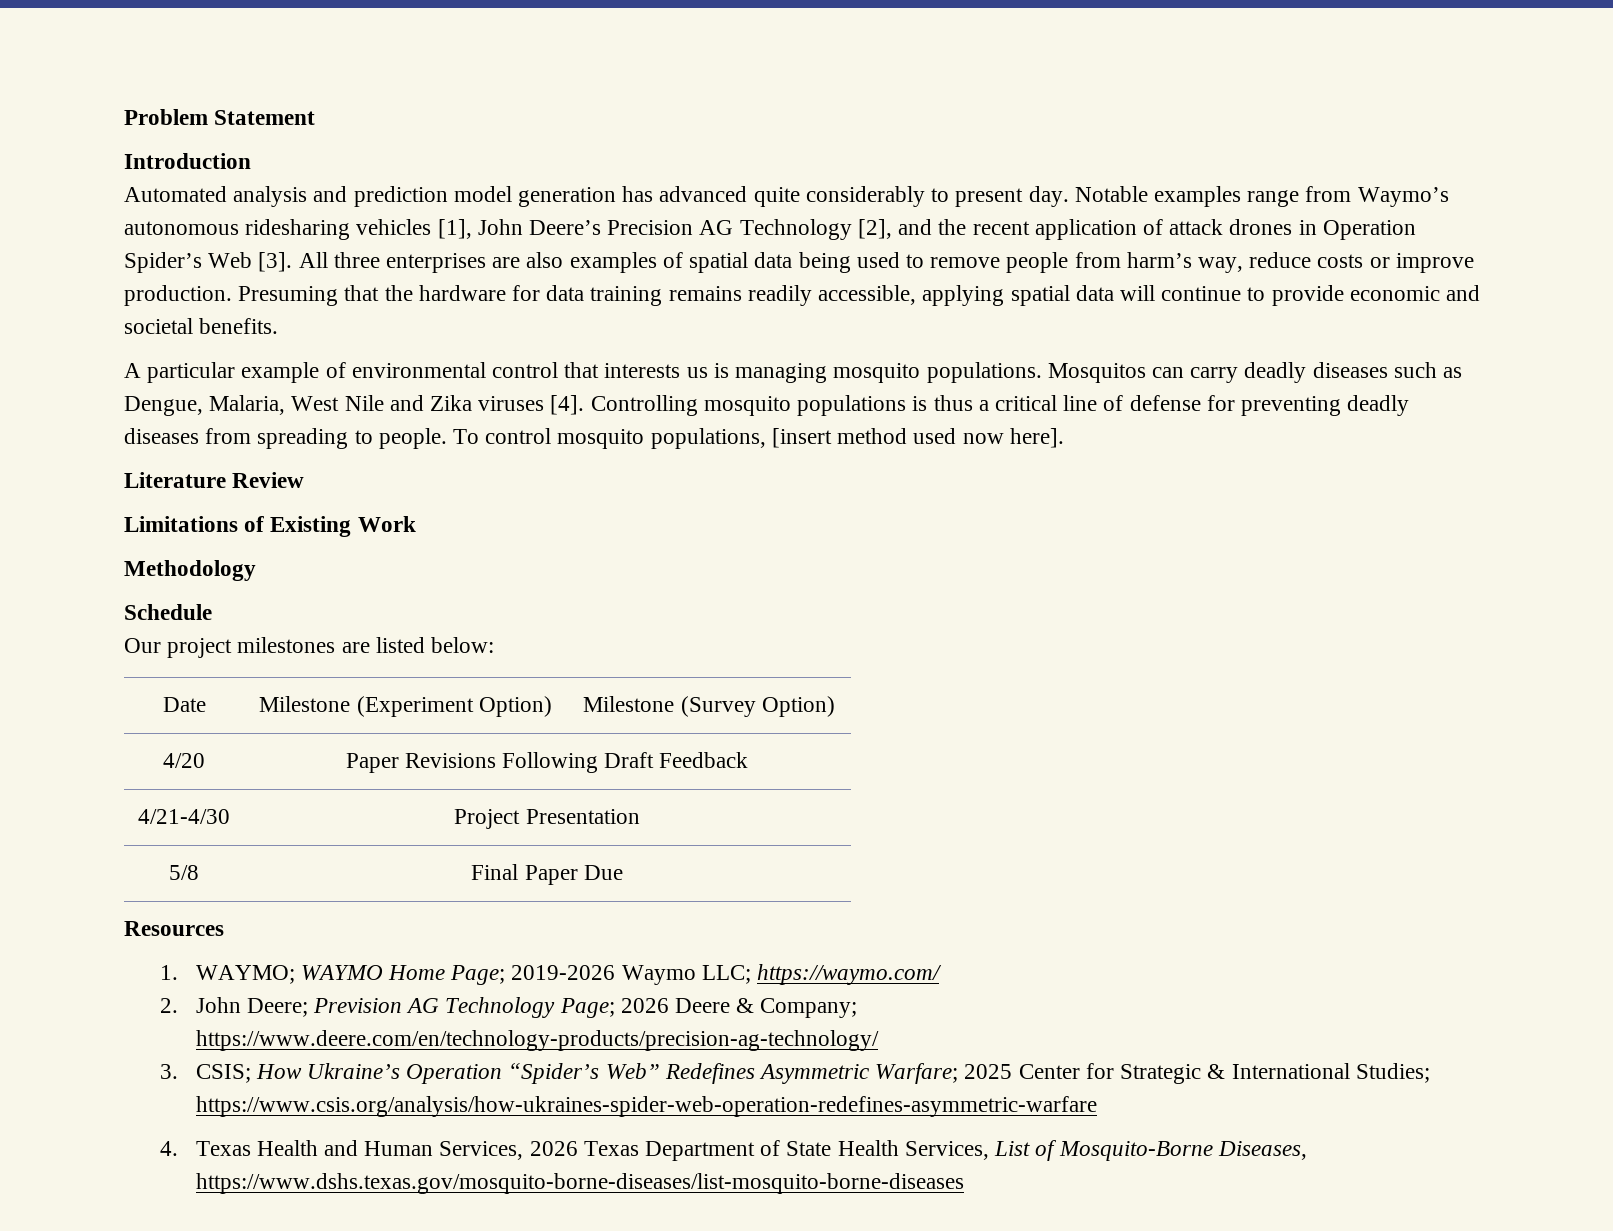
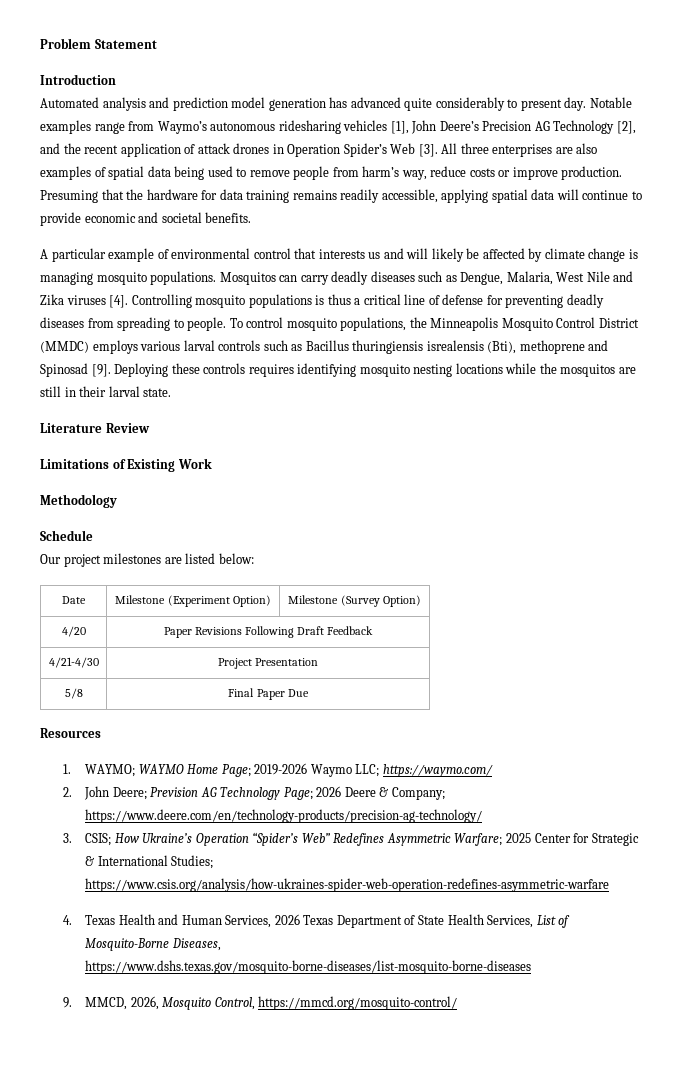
(708, 372) none -> [383,248,626,262] and will likely be affected by climate change
[771,428,1064,448] [insert method used now here]. -> [409,317,639,331] [40,340,609,354] [40,363,636,377] [40,386,172,397] the Minneapolis Mosquito Control District (MMDC) employs various larval controls such as Bacillus thuringiensis isrealensis (Bti), methoprene and Spinosad [9]. Deploying these controls requires identifying mosquito nesting locations while the mosquitos are still in their larval state.
(964, 1183) none -> [62,996,458,1010] // 9. MMCD, 2026, Mosquito Control, https://mmcd.org/mosquito-control/

